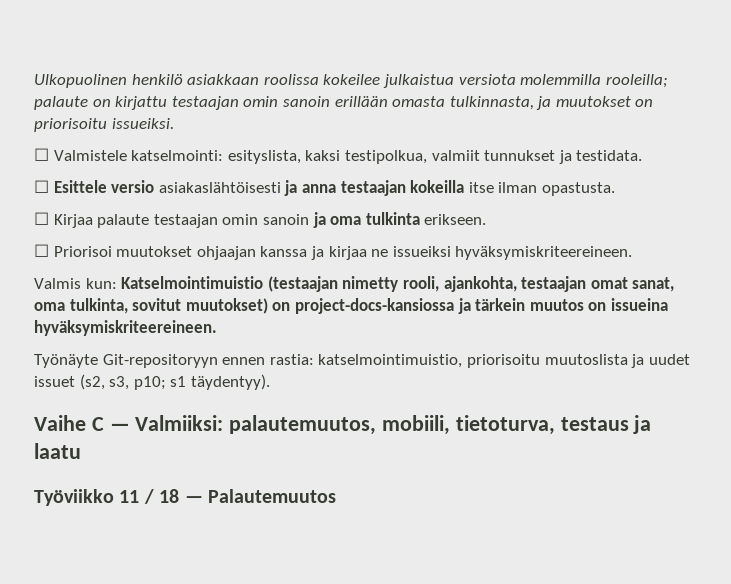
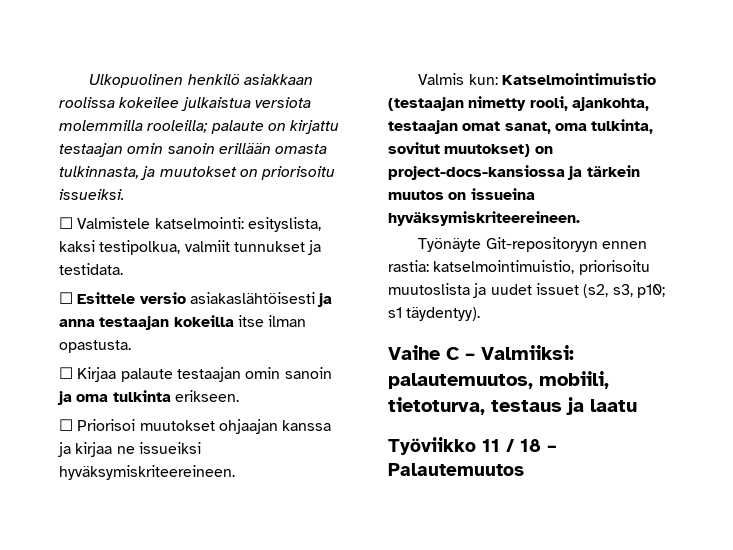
[109,423,130,431] — -> [465,353,475,360] –
[184,496,203,503] — -> [547,445,557,452] –

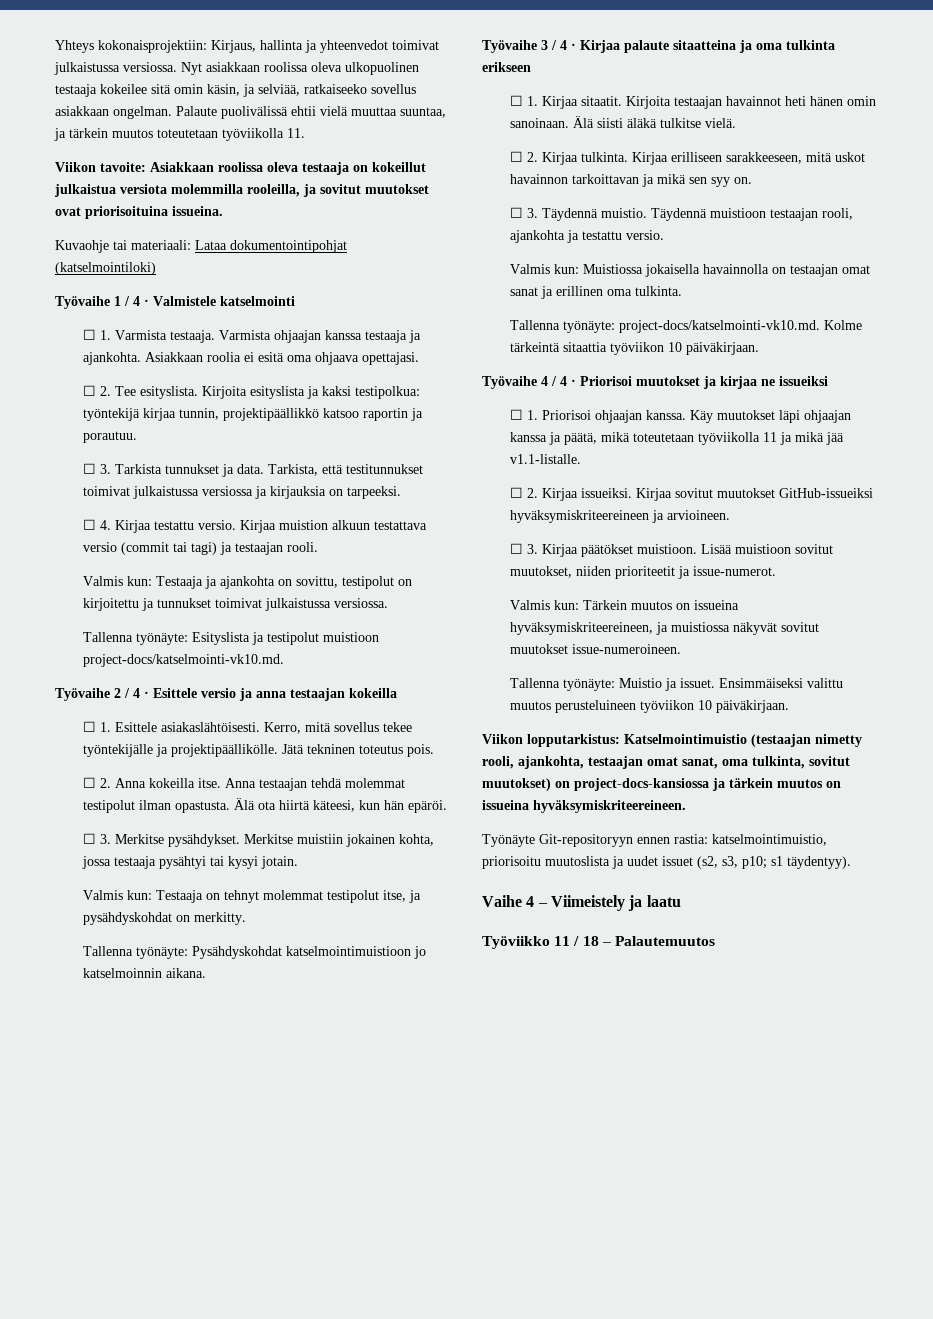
[89,74,313,88] [59,97,311,111] [59,120,340,134] [59,143,328,157] [59,166,336,180] [59,189,124,200] [59,217,321,232] [59,240,322,255] [59,263,123,275] [59,292,73,304] Ulkopuolinen henkilö asiakkaan roolissa kokeilee julkaistua versiota molemmilla rooleilla; palaute on kirjattu testaajan omin sanoin erillään omasta tulkinnasta, ja muutokset on priorisoitu issueiksi. // ☐ Valmistele katselmointi: esityslista, kaksi testipolkua, valmiit tunnukset ja testidata. // ☐ -> [55,40,439,53] [54,62,419,75] [55,84,416,97] [55,106,446,119] [54,128,305,141] [55,162,426,175] [54,184,429,197] [55,206,223,219] [55,240,347,253] [55,262,156,275] [55,296,295,309] [82,329,421,343] [82,352,419,365] [82,385,420,399] [82,408,423,421] [82,431,137,443] [82,463,423,477] [82,486,401,499] [82,519,427,533] [82,542,318,555] [82,576,412,589] [82,598,388,611] [82,632,379,645] [82,654,284,667] [55,688,149,701] Yhteys kokonaisprojektiin: Kirjaus, hallinta ja yhteenvedot toimivat julkaistussa versiossa. Nyt asiakkaan roolissa oleva ulkopuolinen testaaja kokeilee sitä omin käsin, ja selviää, ratkaiseeko sovellus asiakkaan ongelman. Palaute puolivälissä ehtii vielä muuttaa suuntaa, ja tärkein muutos toteutetaan työviikolla 11. // Viikon tavoite: Asiakkaan roolissa oleva testaaja on kokeillut julkaistua versiota molemmilla rooleilla, ja sovitut muutokset ovat priorisoituina issueina. // Kuvaohje tai materiaali: Lataa dokumentointipohjat (katselmointiloki) // Työvaihe 1 / 4 · Valmistele katselmointi // ☐ 1. Varmista testaaja. Varmista ohjaajan kanssa testaaja ja ajankohta. Asiakkaan roolia ei esitä oma ohjaava opettajasi. // ☐ 2. Tee esityslista. Kirjoita esityslista ja kaksi testipolkua: työntekijä kirjaa tunnin, projektipäällikkö katsoo raportin ja porautuu. // ☐ 3. Tarkista tunnukset ja data. Tarkista, että testitunnukset toimivat julkaistussa versiossa ja kirjauksia on tarpeeksi. // ☐ 4. Kirjaa testattu versio. Kirjaa muistion alkuun testattava versio (commit tai tagi) ja testaajan rooli. // Valmis kun: Testaaja ja ajankohta on sovittu, testipolut on kirjoitettu ja tunnukset toimivat julkaistussa versiossa. // Tallenna työnäyte: Esityslista ja testipolut muistioon project-docs/katselmointi-vk10.md. // Työvaihe 2 / 4 ·
[189,292,315,304] asiakaslähtöisesti -> (236, 693) none
[237,315,307,327] [59,340,131,353] [59,367,332,382] itse ilman opastusta. // ☐ Kirjaa palaute testaajan omin sanoin -> [82,721,412,734] [82,744,434,757] [82,777,405,791] [82,798,447,813] [82,833,434,847] [81,856,298,869] [82,890,421,903] [82,912,246,925] [82,946,426,959] [82,968,206,978] [482,40,736,53] // ☐ 1. Esittele asiakaslähtöisesti. Kerro, mitä sovellus tekee työntekijälle ja projektipäällikölle. Jätä tekninen toteutus pois. // ☐ 2. Anna kokeilla itse. Anna testaajan tehdä molemmat testipolut ilman opastusta. Älä ota hiirtä käteesi, kun hän epäröi. // ☐ 3. Merkitse pysähdykset. Merkitse muistiin jokainen kohta, jossa testaaja pysähtyi tai kysyi jotain. // Valmis kun: Testaaja on tehnyt molemmat testipolut itse, ja pysähdyskohdat on merkitty. // Tallenna työnäyte: Pysähdyskohdat katselmointimuistioon jo katselmoinnin aikana. // Työvaihe 3 / 4 · Kirjaa palaute sitaatteina
[174,390,239,402] [59,419,332,434] [58,442,201,457] [59,465,235,480] [418,73,498,85] erikseen. // ☐ Priorisoi muutokset ohjaajan kanssa ja kirjaa ne issueiksi hyväksymiskriteereineen. // Valmis kun: -> [482,62,531,72] [509,95,876,109] [509,116,736,128] [509,151,865,165] [509,174,752,187] [509,207,853,221] [509,230,664,243] [509,264,870,277] [509,286,682,299] [509,320,862,333] [509,342,759,355] [482,376,828,389] [509,409,851,423] [509,432,844,445] [509,454,581,464] [509,487,873,501] [509,510,730,523] [509,543,833,557] [509,566,776,579] [509,600,739,610] [509,622,819,635] [509,644,681,654] [509,678,843,691] [509,700,789,713] [482,734,620,747] erikseen // ☐ 1. Kirjaa sitaatit. Kirjoita testaajan havainnot heti hänen omin sanoinaan. Älä siisti äläkä tulkitse vielä. // ☐ 2. Kirjaa tulkinta. Kirjaa erilliseen sarakkeeseen, mitä uskot havainnon tarkoittavan ja mikä sen syy on. // ☐ 3. Täydennä muistio. Täydennä muistioon testaajan rooli, ajankohta ja testattu versio. // Valmis kun: Muistiossa jokaisella havainnolla on testaajan omat sanat ja erillinen oma tulkinta. // Tallenna työnäyte: project-docs/katselmointi-vk10.md. Kolme tärkeintä sitaattia työviikon 10 päiväkirjaan. // Työvaihe 4 / 4 · Priorisoi muutokset ja kirjaa ne issueiksi // ☐ 1. Priorisoi ohjaajan kanssa. Käy muutokset läpi ohjaajan kanssa ja päätä, mikä toteutetaan työviikolla 11 ja mikä jää v1.1-listalle. // ☐ 2. Kirjaa issueiksi. Kirjaa sovitut muutokset GitHub-issueiksi hyväksymiskriteereineen ja arvioineen. // ☐ 3. Kirjaa päätökset muistioon. Lisää muistioon sovitut muutokset, niiden prioriteetit ja issue-numerot. // Valmis kun: Tärkein muutos on issueina hyväksymiskriteereineen, ja muistiossa näkyvät sovitut muutokset issue-numeroineen. // Tallenna työnäyte: Muistio ja issuet. Ensimmäiseksi valittu muutos perusteluineen työviikon 10 päiväkirjaan. // Viikon lopputarkistus:
[446,345,574,360] [388,371,609,389] [388,397,562,415] C – Valmiiksi: palautemuutos, mobiili, tietoturva, testaus -> [526,895,625,911] 4 – Viimeistely

